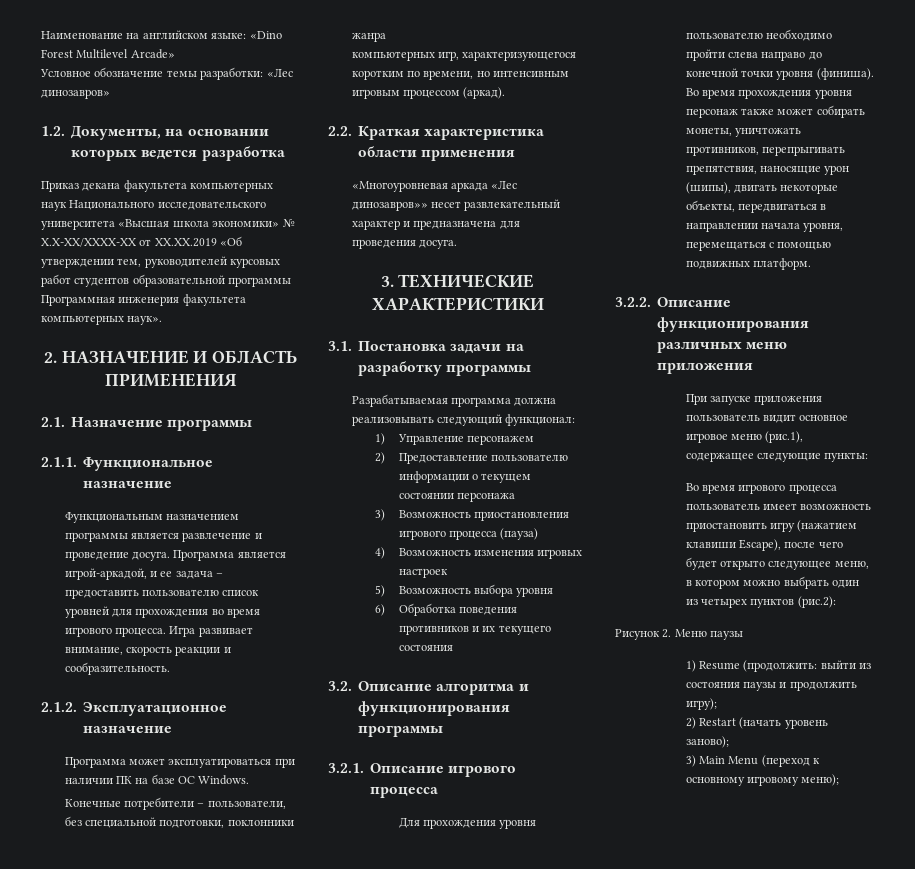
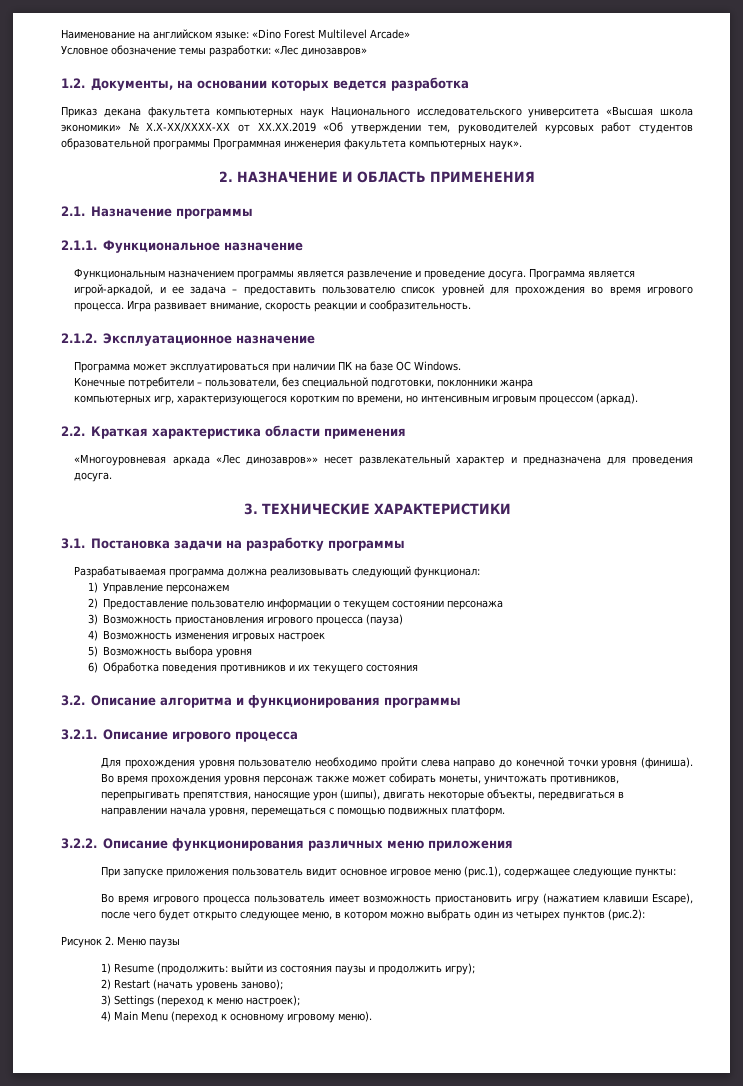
(696, 761) none -> [114,995,301,1007] [101,1011,112,1022] Settings (переход к меню настроек); // 4)
[801,774,840,786] меню); -> [338,1011,373,1022] меню).

